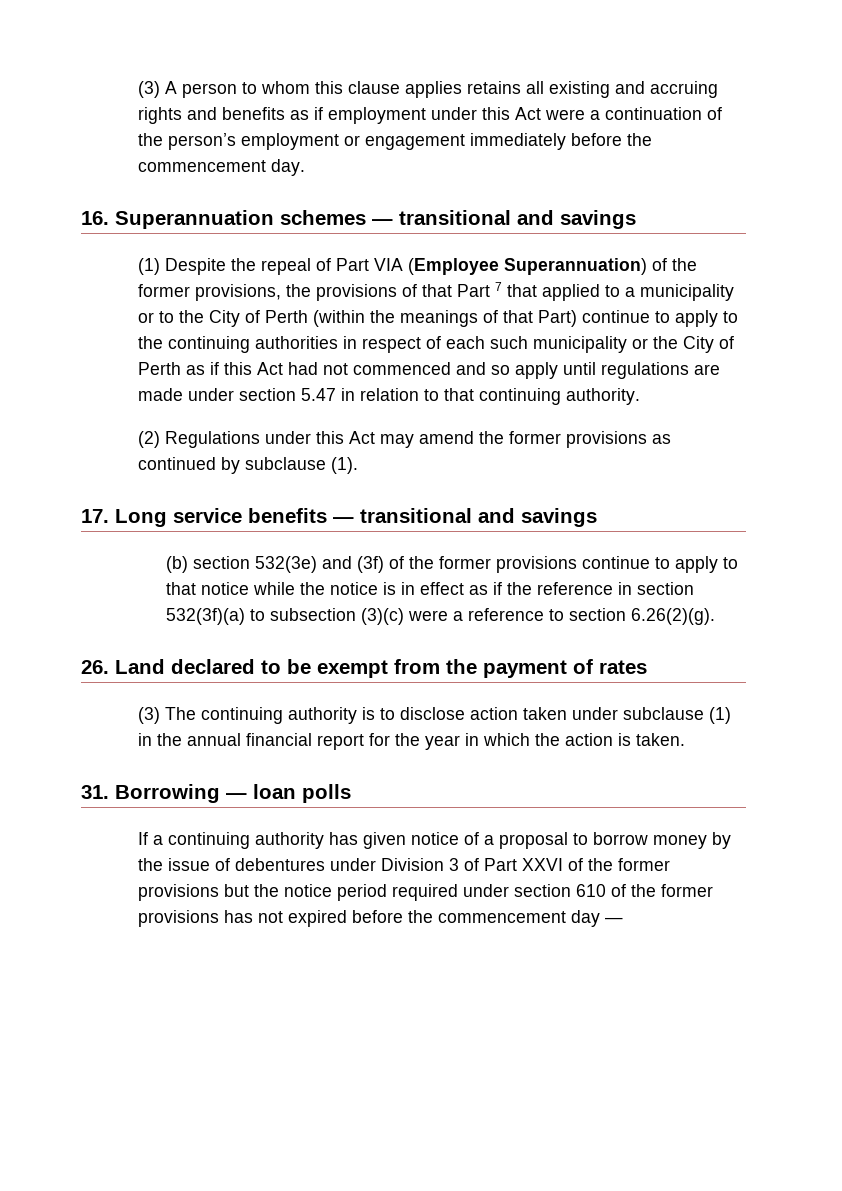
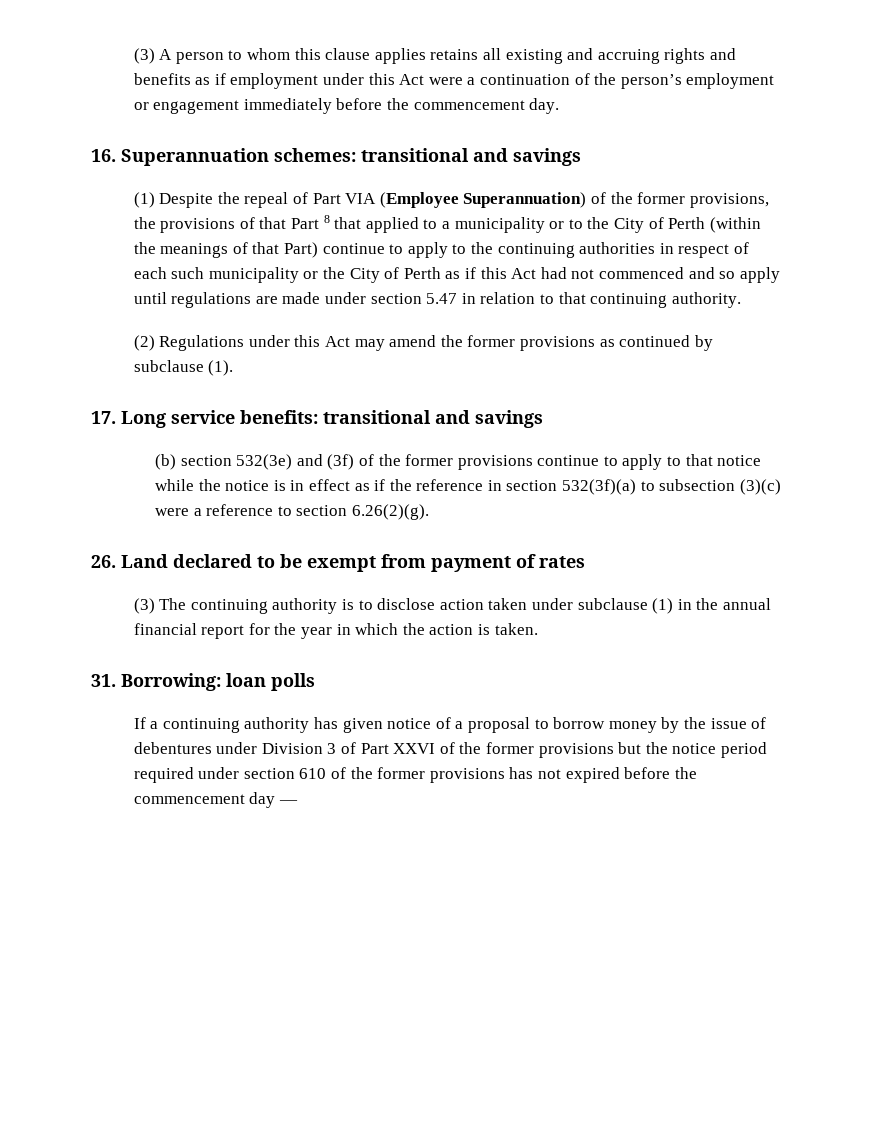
[280,210,393,225] schemes — -> [274,148,356,162] schemes:
[494,282,502,291] 7 -> [323,215,330,223] 8
[248,508,354,523] benefits — -> [240,410,318,424] benefits:
[446,659,477,674] the -> (426, 561) none
[115,784,247,803] Borrowing — -> [121,673,221,691] Borrowing:

